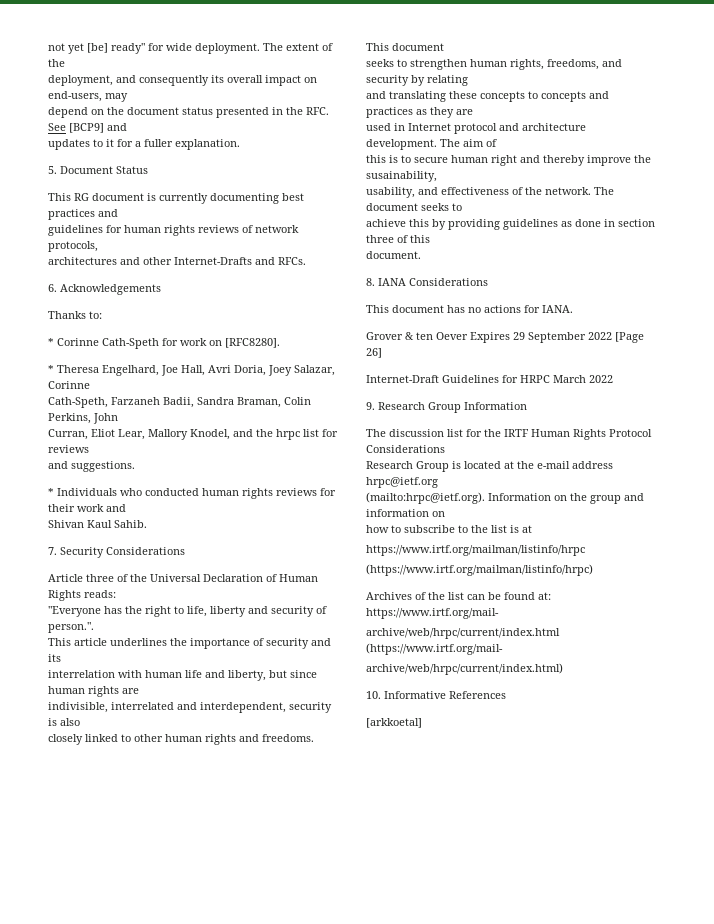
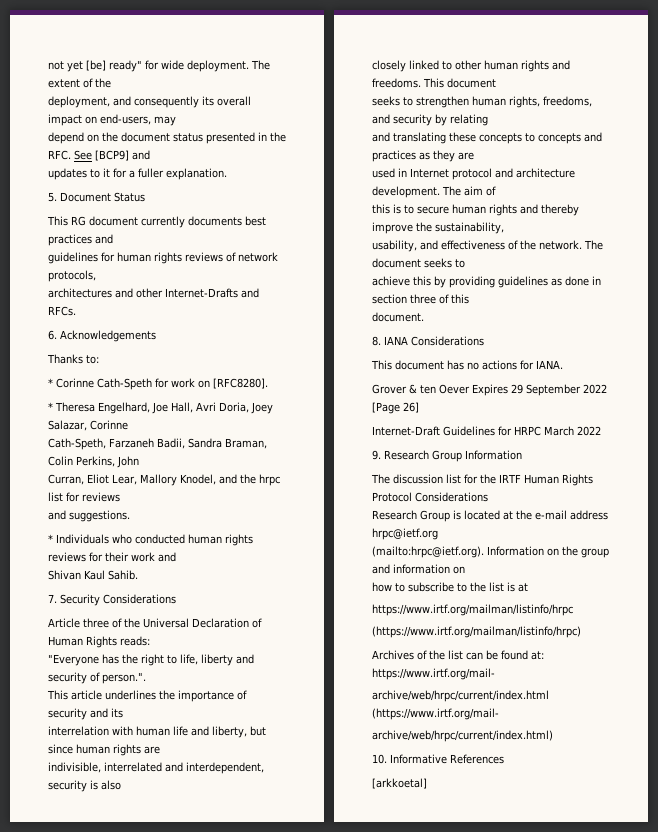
[147,193,279,204] is currently documenting -> [141,216,242,228] currently documents
[491,155,517,166] right -> [489,204,517,216] rights
[366,171,437,182] susainability, -> [435,222,504,234] sustainability,

